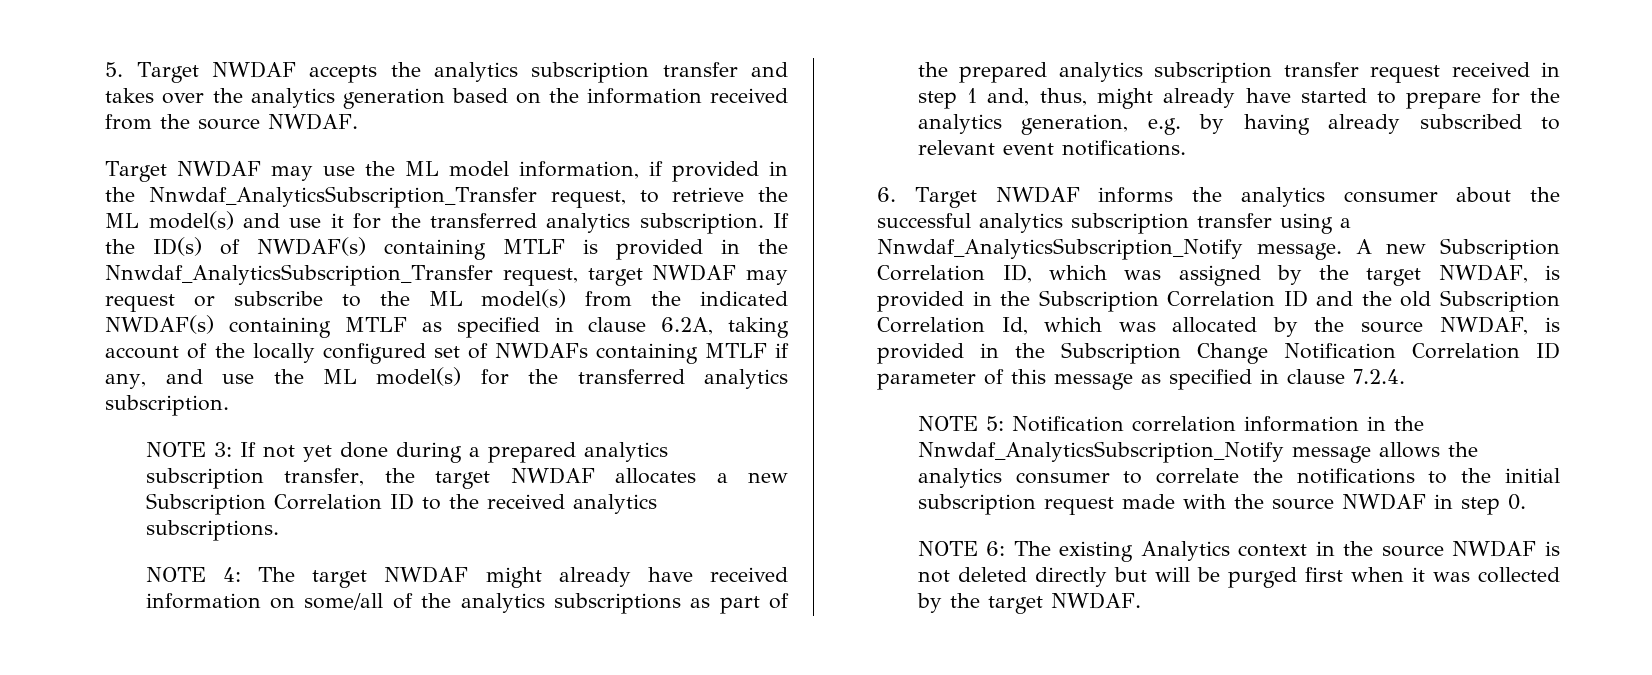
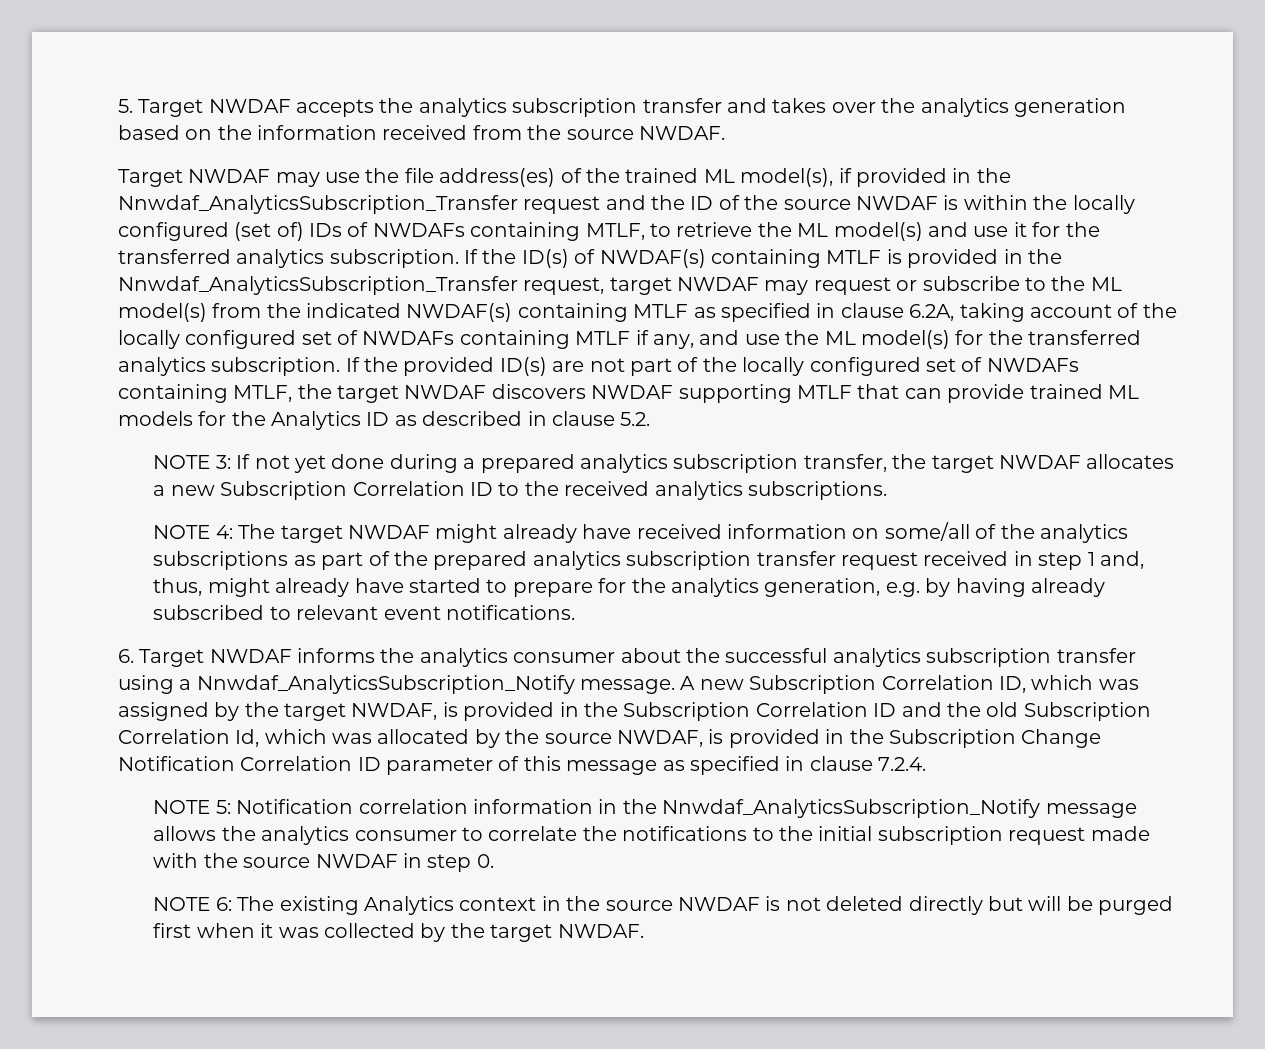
[405,161,640,179] ML model information, -> [404,168,834,187] file address(es) of the trained ML model(s),
[550,190,626,208] request, -> [523,195,1135,214] [117,222,645,241] request and the ID of the source NWDAF is within the locally configured (set of) IDs of NWDAFs containing MTLF,
(230, 405) none -> [345,357,1079,376] [117,384,1139,403] [117,411,651,430] If the provided ID(s) are not part of the locally configured set of NWDAFs containing MTLF, the target NWDAF discovers NWDAF supporting MTLF that can provide trained ML models for the Analytics ID as described in clause 5.2.

